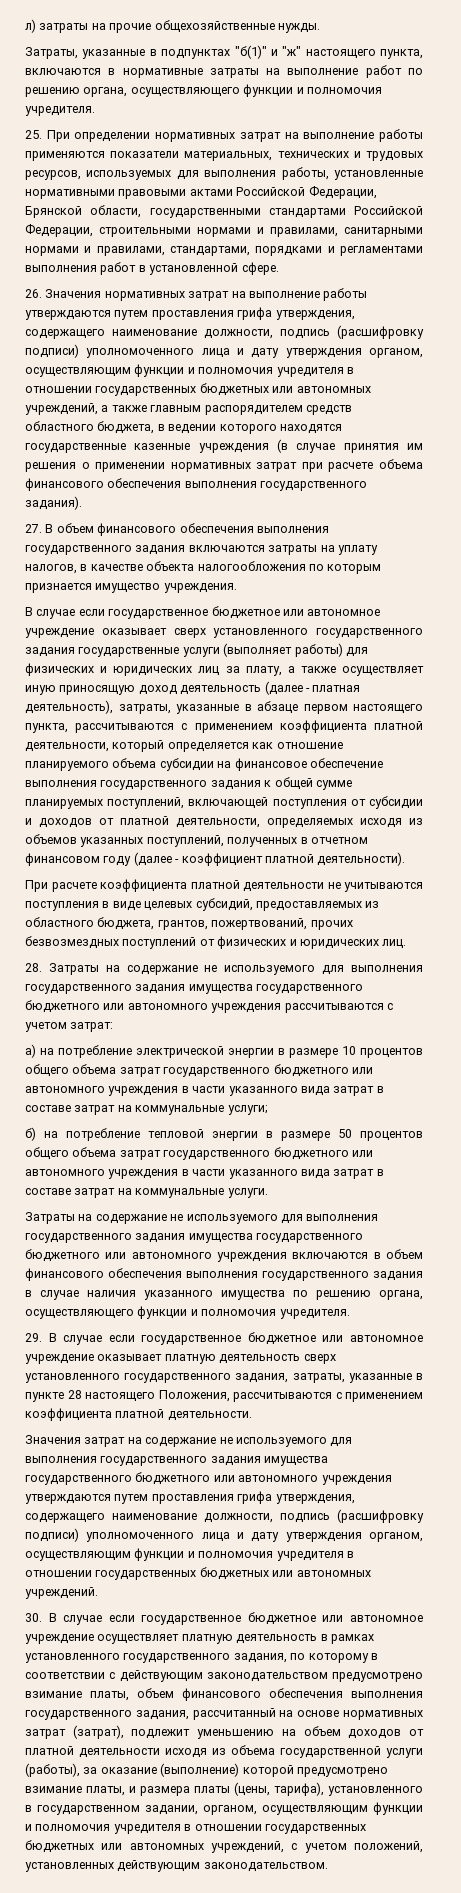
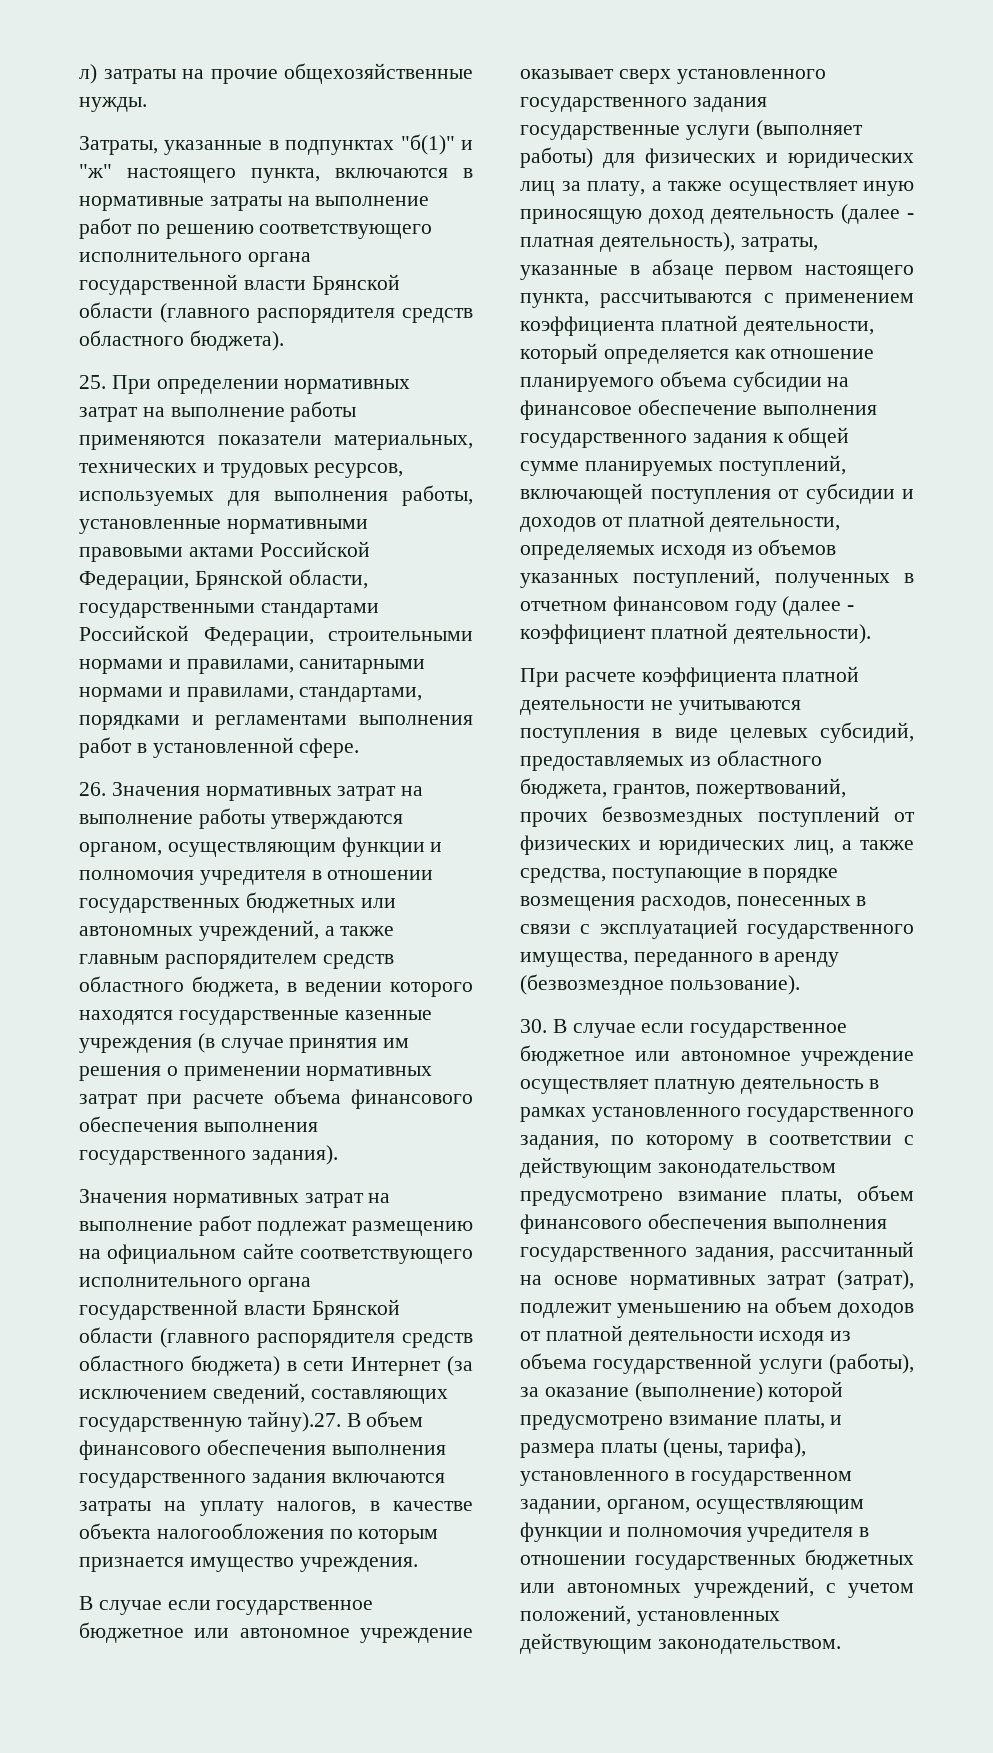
[83,84,382,97] [25,106,95,116] органа, осуществляющего функции и полномочия учредителя. -> [259,224,433,239] [79,252,311,267] [79,274,400,295] [79,302,473,323] [79,330,284,351] соответствующего исполнительного органа государственной власти Брянской области (главного распорядителя средств областного бюджета).
[114,307,355,320] [25,325,424,339] [25,344,362,358] путем проставления грифа утверждения, содержащего наименование должности, подпись (расшифровку подписи) уполномоченного лица и дату утверждения -> (403, 821) none
[25,524,42,533] 27. -> [79,1189,391,1208] [79,1215,473,1236] [79,1243,473,1264] [79,1277,311,1292] [79,1299,400,1320] [79,1327,473,1348] [79,1355,473,1376] [79,1383,448,1404] [79,1411,341,1432] Значения нормативных затрат на выполнение работ подлежат размещению на официальном сайте соответствующего исполнительного органа государственной власти Брянской области (главного распорядителя средств областного бюджета) в сети Интернет (за исключением сведений, составляющих государственную тайну).27.
[382,939,407,949] [25,963,423,975] [25,984,364,994] [25,1000,393,1013] [25,1022,114,1032] [25,1044,423,1058] [25,1064,373,1077] [25,1086,384,1096] [25,1105,268,1115] [25,1127,423,1141] [25,1147,373,1160] [25,1169,384,1179] [25,1188,268,1198] [25,1212,379,1224] [25,1233,364,1243] [25,1249,423,1262] [25,1268,423,1281] [25,1290,423,1300] [25,1306,350,1319] [25,1332,423,1345] [25,1354,336,1364] [25,1373,423,1383] [25,1390,423,1402] [25,1408,252,1421] [25,1435,353,1447] [25,1456,329,1466] [25,1472,392,1485] [25,1491,355,1504] [25,1509,424,1523] [25,1528,423,1542] [25,1548,354,1561] [25,1567,371,1580] [25,1587,98,1599] лиц. // 28. Затраты на содержание не используемого для выполнения государственного задания имущества государственного бюджетного или автономного учреждения рассчитываются с учетом затрат: // а) на потребление электрической энергии в размере 10 процентов общего объема затрат государственного бюджетного или автономного учреждения в части указанного вида затрат в составе затрат на коммунальные услуги; // б) на потребление тепловой энергии в размере 50 процентов общего объема затрат государственного бюджетного или автономного учреждения в части указанного вида затрат в составе затрат на коммунальные услуги. // Затраты на содержание не используемого для выполнения государственного задания имущества государственного бюджетного или автономного учреждения включаются в объем финансового обеспечения выполнения государственного задания в случае наличия указанного имущества по решению органа, осуществляющего функции и полномочия учредителя. // 29. В случае если государственное бюджетное или автономное учреждение оказывает платную деятельность сверх установленного государственного задания, затраты, указанные в пункте 28 настоящего Положения, рассчитываются с применением коэффициента платной деятельности. // Значения затрат на содержание не используемого для выполнения государственного задания имущества государственного бюджетного или автономного учреждения утверждаются путем проставления грифа утверждения, содержащего наименование должности, подпись (расшифровку подписи) уполномоченного лица и дату утверждения органом, осуществляющим функции и полномочия учредителя в отношении государственных бюджетных или автономных учреждений. -> [793,840,914,855] [520,868,839,883] [520,896,867,911] [520,918,914,939] [520,952,840,967] [520,974,800,995] лиц, а также средства, поступающие в порядке возмещения расходов, понесенных в связи с эксплуатацией государственного имущества, переданного в аренду (безвозмездное пользование).

